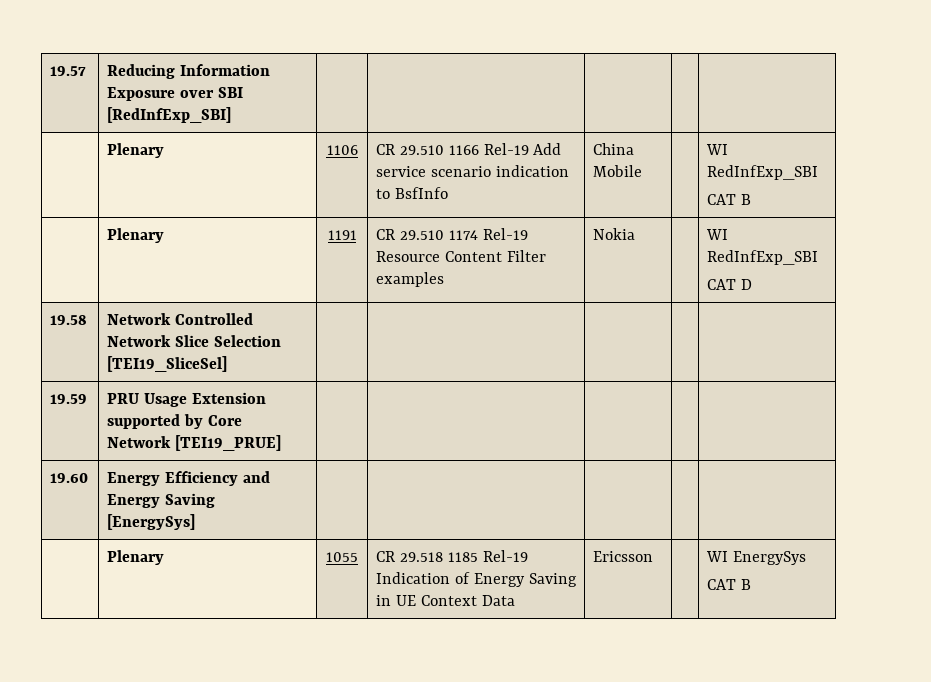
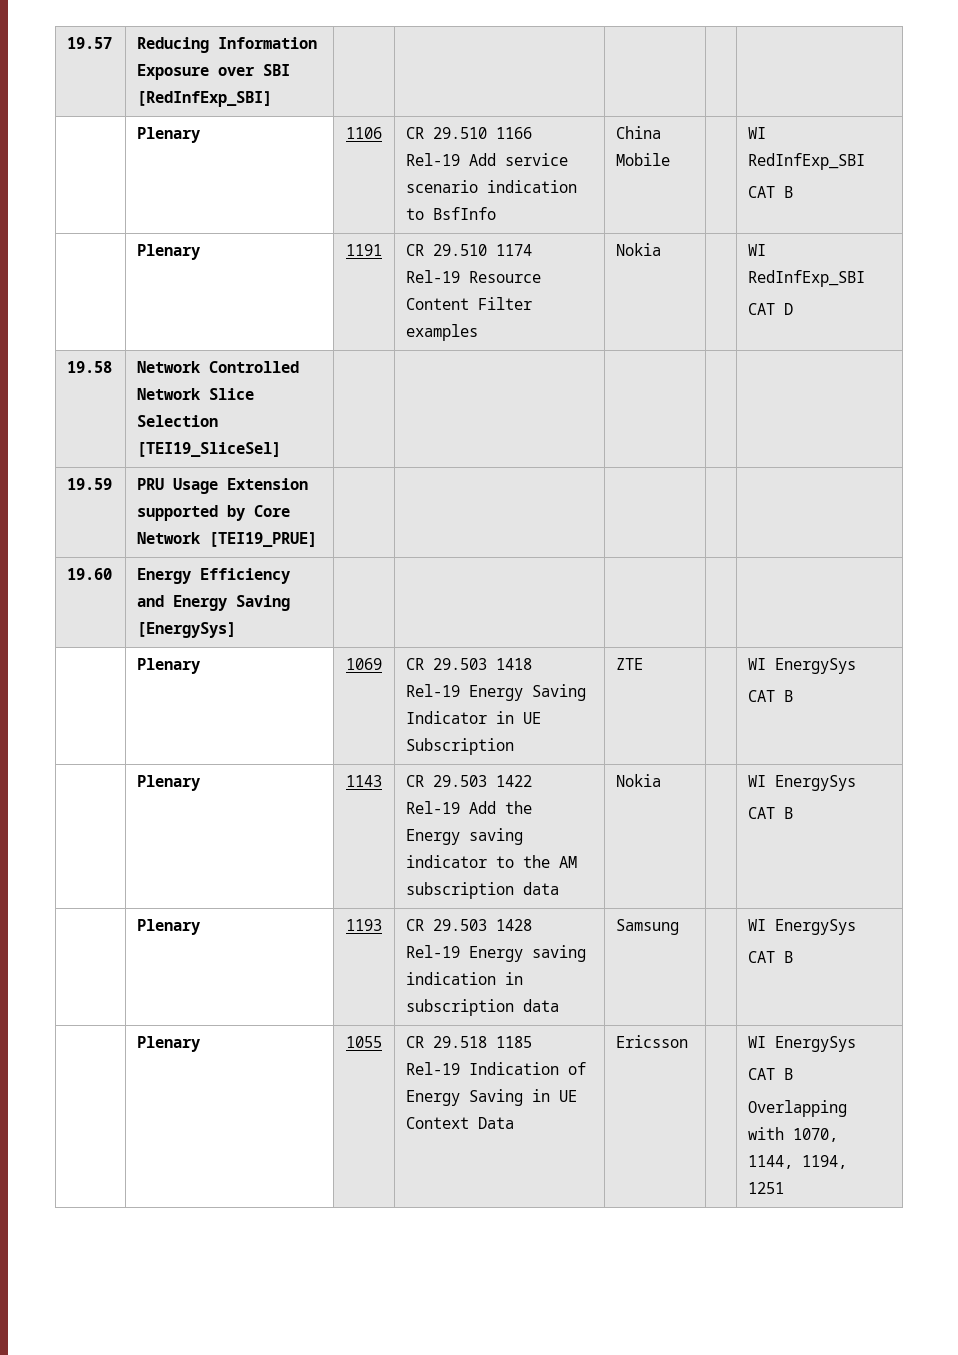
(196, 522) none -> [137,658,201,674] [346,658,382,670] [406,658,533,670] [406,684,587,701] [406,711,542,724] [406,738,515,755] [616,658,644,670] [748,658,857,674] [748,690,794,702] [137,775,201,791] [346,775,382,787] [406,775,533,787] [406,801,533,814] [406,828,524,845] [406,855,578,868] [406,882,560,899] [616,774,662,787] [748,775,857,791] [748,807,794,819] [137,919,201,935] [346,919,382,931] [406,919,533,931] [406,945,587,962] [406,972,524,985] [406,999,560,1016] [616,919,680,935] [748,919,857,935] [748,951,794,963] // | Plenary | 1069 | CR 29.503 1418 Rel-19 Energy Saving Indicator in UE Subscription | ZTE | | WI EnergySys // CAT B // | Plenary | 1143 | CR 29.503 1422 Rel-19 Add the Energy saving indicator to the AM subscription data | Nokia | | WI EnergySys // CAT B // | Plenary | 1193 | CR 29.503 1428 Rel-19 Energy saving indication in subscription data | Samsung | | WI EnergySys // CAT B
(752, 584) none -> [748,1100,848,1117] [748,1127,839,1142] [748,1155,848,1169] [748,1182,785,1194] // Overlapping with 1070, 1144, 1194, 1251

